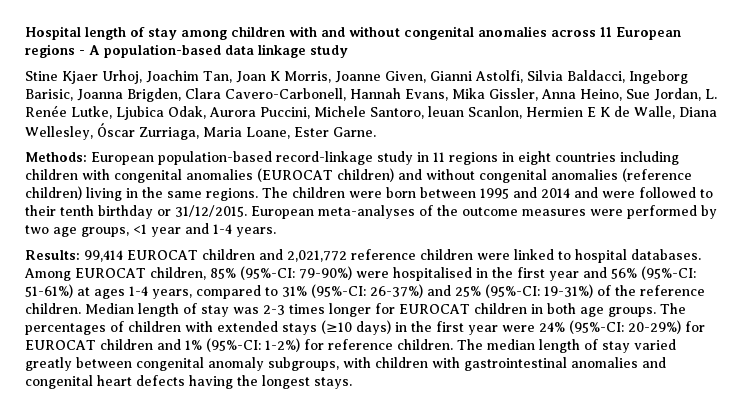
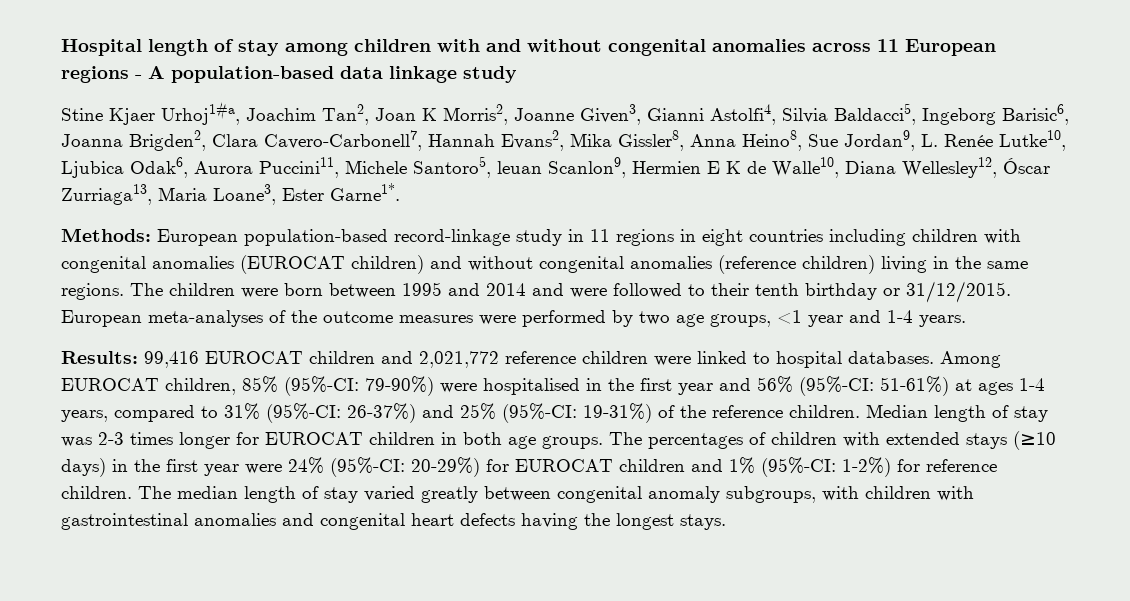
[102,70,688,84] [25,88,717,102] [25,105,717,120] [25,123,376,140] Urhoj, Joachim Tan, Joan K Morris, Joanne Given, Gianni Astolfi, Silvia Baldacci, Ingeborg Barisic, Joanna Brigden, Clara Cavero-Carbonell, Hannah Evans, Mika Gissler, Anna Heino, Sue Jordan, L. Renée Lutke, Ljubica Odak, Aurora Puccini, Michele Santoro, leuan Scanlon, Hermien E K de Walle, Diana Wellesley, Óscar Zurriaga, Maria Loane, Ester Garne. -> [161,102,1069,125] [61,130,1066,151] [61,156,1050,178] [61,183,400,205] Urhoj1#a, Joachim Tan2, Joan K Morris2, Joanne Given3, Gianni Astolfi4, Silvia Baldacci5, Ingeborg Barisic6, Joanna Brigden2, Clara Cavero-Carbonell7, Hannah Evans2, Mika Gissler8, Anna Heino8, Sue Jordan9, L. Renée Lutke10, Ljubica Odak6, Aurora Puccini11, Michele Santoro5, leuan Scanlon9, Hermien E K de Walle10, Diana Wellesley12, Óscar Zurriaga13, Maria Loane3, Ester Garne1*.
[84,250,123,262] 99,414 -> [144,351,199,368] 99,416

